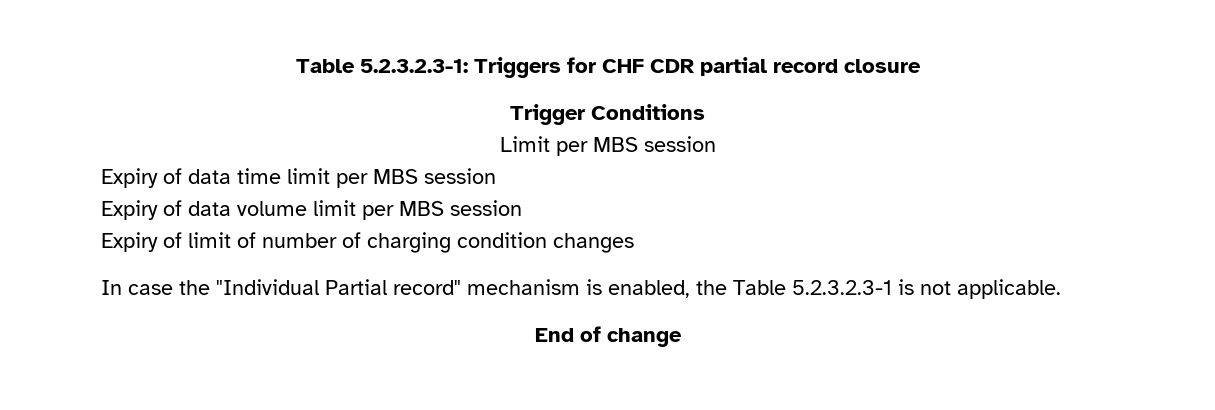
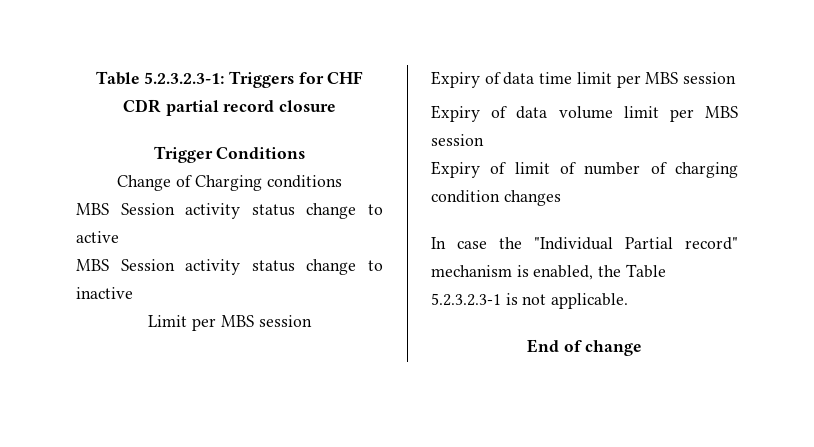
(705, 112) none -> [117,175,342,191] [76,203,383,219] [76,231,119,243] [76,259,383,275] [76,287,133,299] // Change of Charging conditions // MBS Session activity status change to active // MBS Session activity status change to inactive

